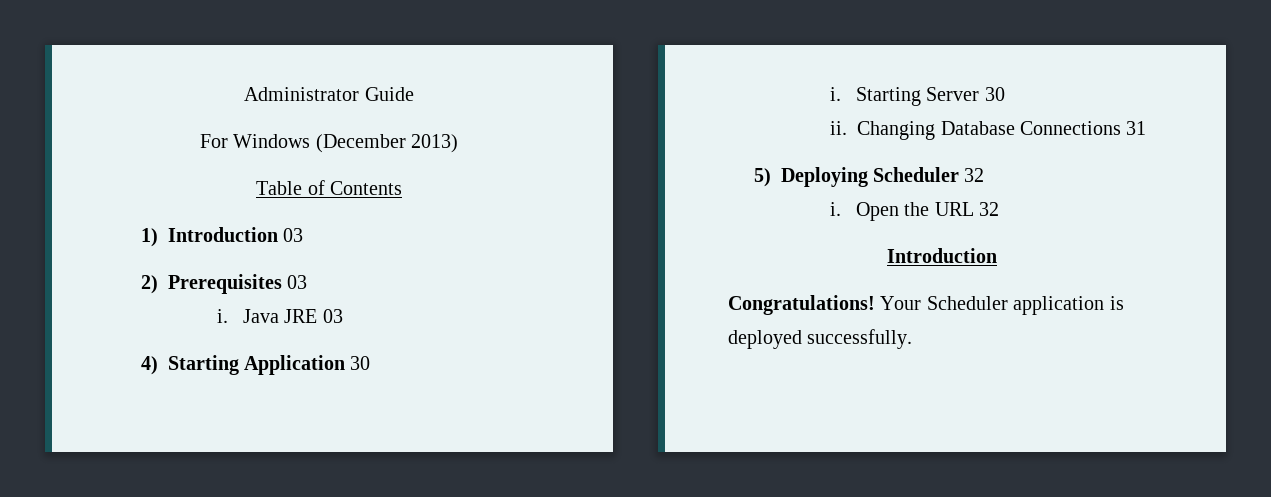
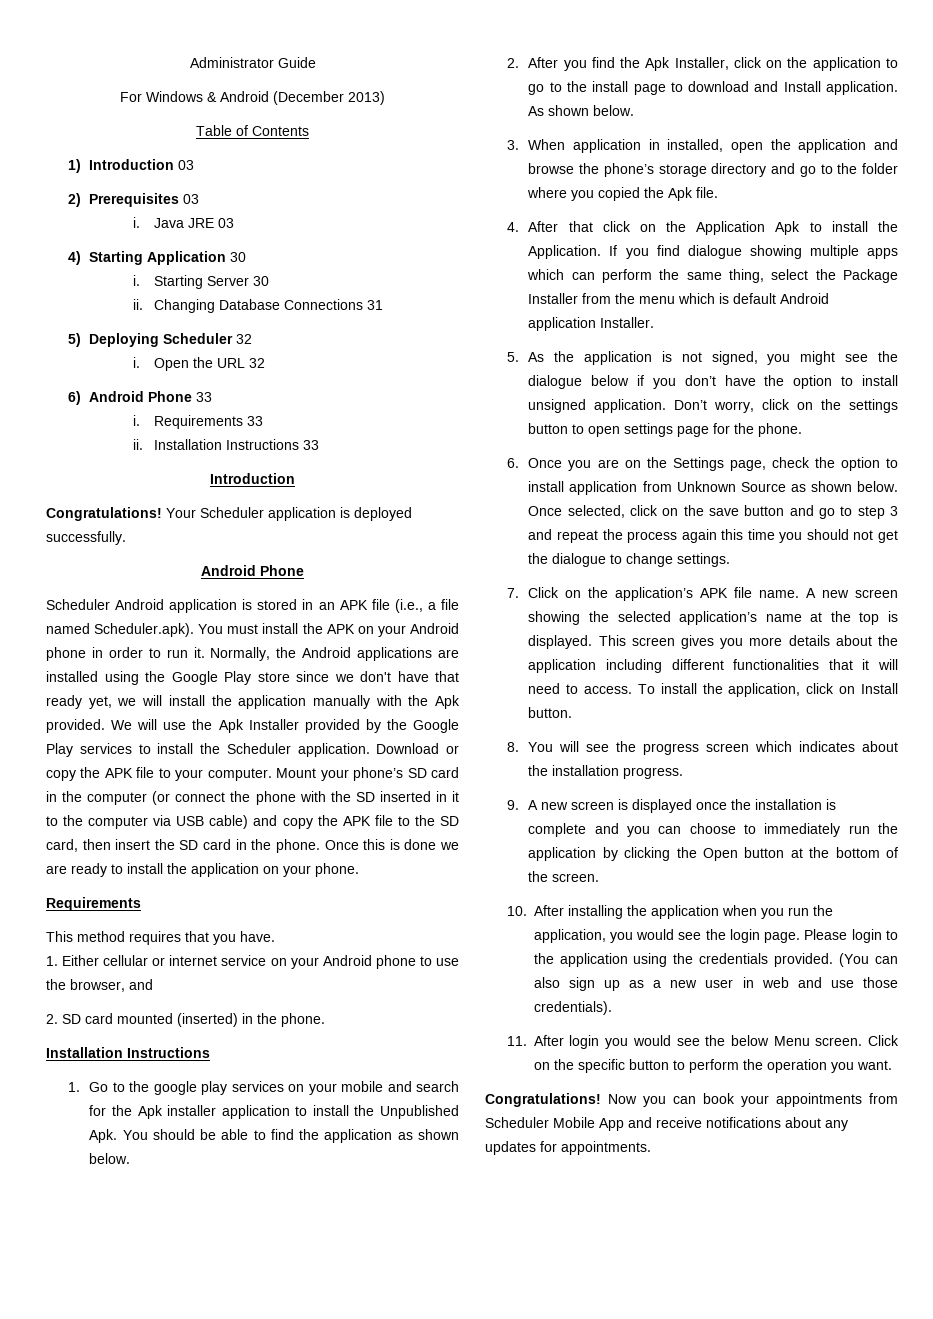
(311, 141) none -> [207,91,269,102] & Android
(999, 209) none -> [67,391,213,405] [132,415,264,429] [132,439,320,450] // 6) Android Phone 33 // i. Requirements 33 // ii. Installation Instructions 33
(913, 339) none -> [201,565,304,576] [46,599,459,613] [46,623,459,637] [46,647,459,661] [46,671,459,685] [46,695,460,709] [46,719,460,733] [46,743,459,757] [46,767,459,781] [46,791,459,805] [46,815,460,829] [46,839,460,853] [46,863,359,877] [46,897,141,911] [46,931,275,945] [46,955,459,969] [46,979,153,992] [46,1013,325,1027] [46,1047,210,1058] [67,1081,459,1095] [89,1105,460,1119] [89,1129,459,1143] [89,1153,131,1164] [506,57,898,71] [528,81,898,95] [528,105,635,116] [506,139,898,153] [528,163,898,177] [527,187,719,201] [506,221,898,235] [528,245,898,259] [527,269,898,283] [528,293,830,304] [528,317,655,331] [506,351,898,365] [528,375,898,389] [528,399,898,413] [528,423,803,437] [506,457,898,471] [528,481,898,495] [528,505,898,519] [528,529,898,543] [528,553,731,567] [506,587,898,601] [528,611,898,625] [528,635,898,649] [528,659,898,673] [528,683,898,697] [528,707,573,718] [506,741,898,755] [528,765,684,779] [506,799,837,813] [528,823,898,837] [528,847,898,861] [528,871,600,882] [506,905,833,919] [533,929,898,943] [533,953,898,967] [533,977,898,991] [533,1001,612,1015] [506,1035,899,1049] [533,1059,892,1073] [485,1093,898,1107] [485,1117,848,1131] [485,1141,651,1155] // Android Phone // Scheduler Android application is stored in an APK file (i.e., a file named Scheduler.apk). You must install the APK on your Android phone in order to run it. Normally, the Android applications are installed using the Google Play store since we don't have that ready yet, we will install the application manually with the Apk provided. We will use the Apk Installer provided by the Google Play services to install the Scheduler application. Download or copy the APK file to your computer. Mount your phone’s SD card in the computer (or connect the phone with the SD inserted in it to the computer via USB cable) and copy the APK file to the SD card, then insert the SD card in the phone. Once this is done we are ready to install the application on your phone. // Requirements // This method requires that you have. // 1. Either cellular or internet service on your Android phone to use the browser, and // 2. SD card mounted (inserted) in the phone. // Installation Instructions // 1. Go to the google play services on your mobile and search for the Apk installer application to install the Unpublished Apk. You should be able to find the application as shown below. // 2. After you find the Apk Installer, click on the application to go to the install page to download and Install application. As shown below. // 3. When application in installed, open the application and browse the phone’s storage directory and go to the folder where you copied the Apk file. // 4. After that click on the Application Apk to install the Application. If you find dialogue showing multiple apps which can perform the same thing, select the Package Installer from the menu which is default Android application Installer. // 5. As the application is not signed, you might see the dialogue below if you don’t have the option to install unsigned application. Don’t worry, click on the settings button to open settings page for the phone. // 6. Once you are on the Settings page, check the option to install application from Unknown Source as shown below. Once selected, click on the save button and go to step 3 and repeat the process again this time you should not get the dialogue to change settings. // 7. Click on the application’s APK file name. A new screen showing the selected application’s name at the top is displayed. This screen gives you more details about the application including different functionalities that it will need to access. To install the application, click on Install button. // 8. You will see the progress screen which indicates about the installation progress. // 9. A new screen is displayed once the installation is complete and you can choose to immediately run the application by clicking the Open button at the bottom of the screen. // 10. After installing the application when you run the application, you would see the login page. Please login to the application using the credentials provided. (You can also sign up as a new user in web and use those credentials). // 11. After login you would see the below Menu screen. Click on the specific button to perform the operation you want. // Congratulations! Now you can book your appointments from Scheduler Mobile App and receive notifications about any updates for appointments.

